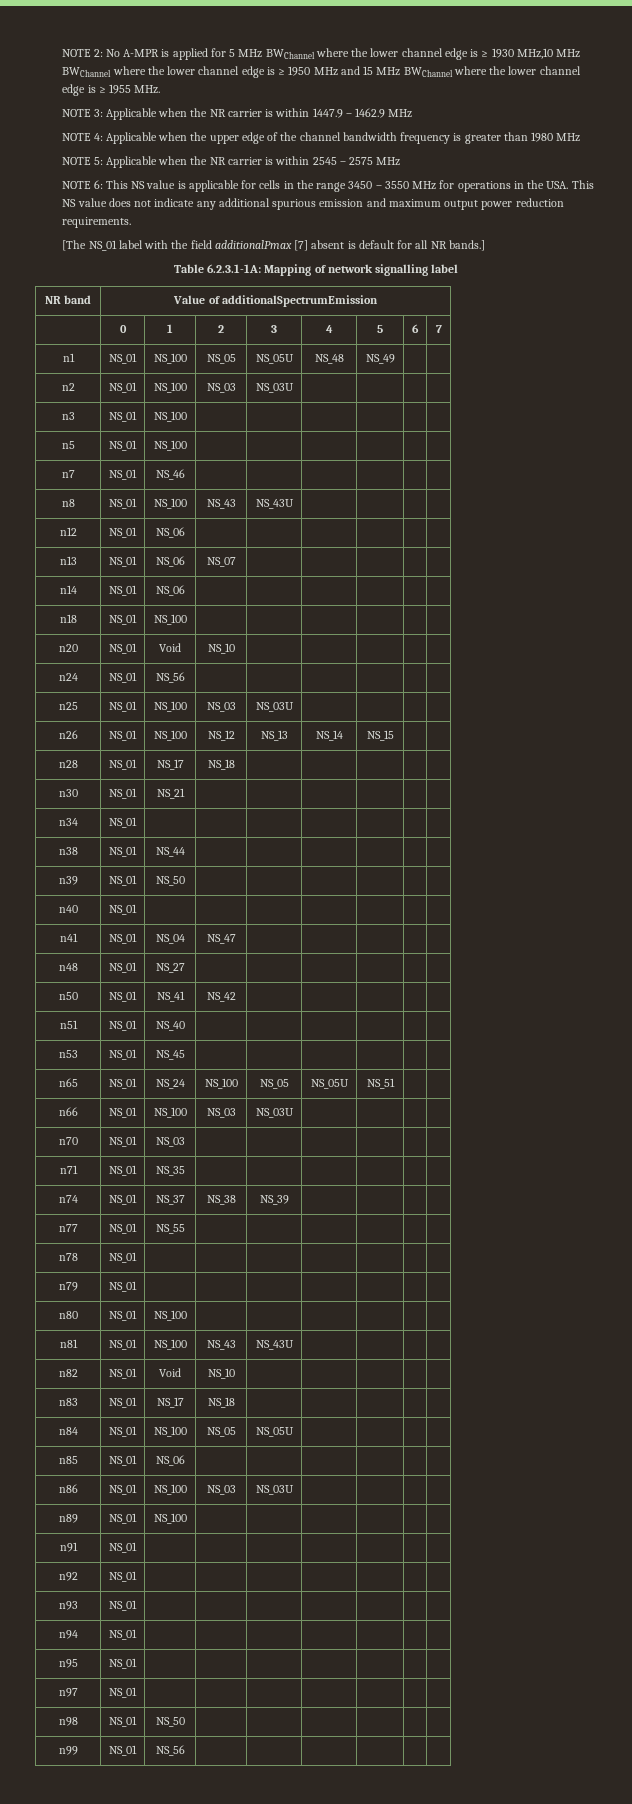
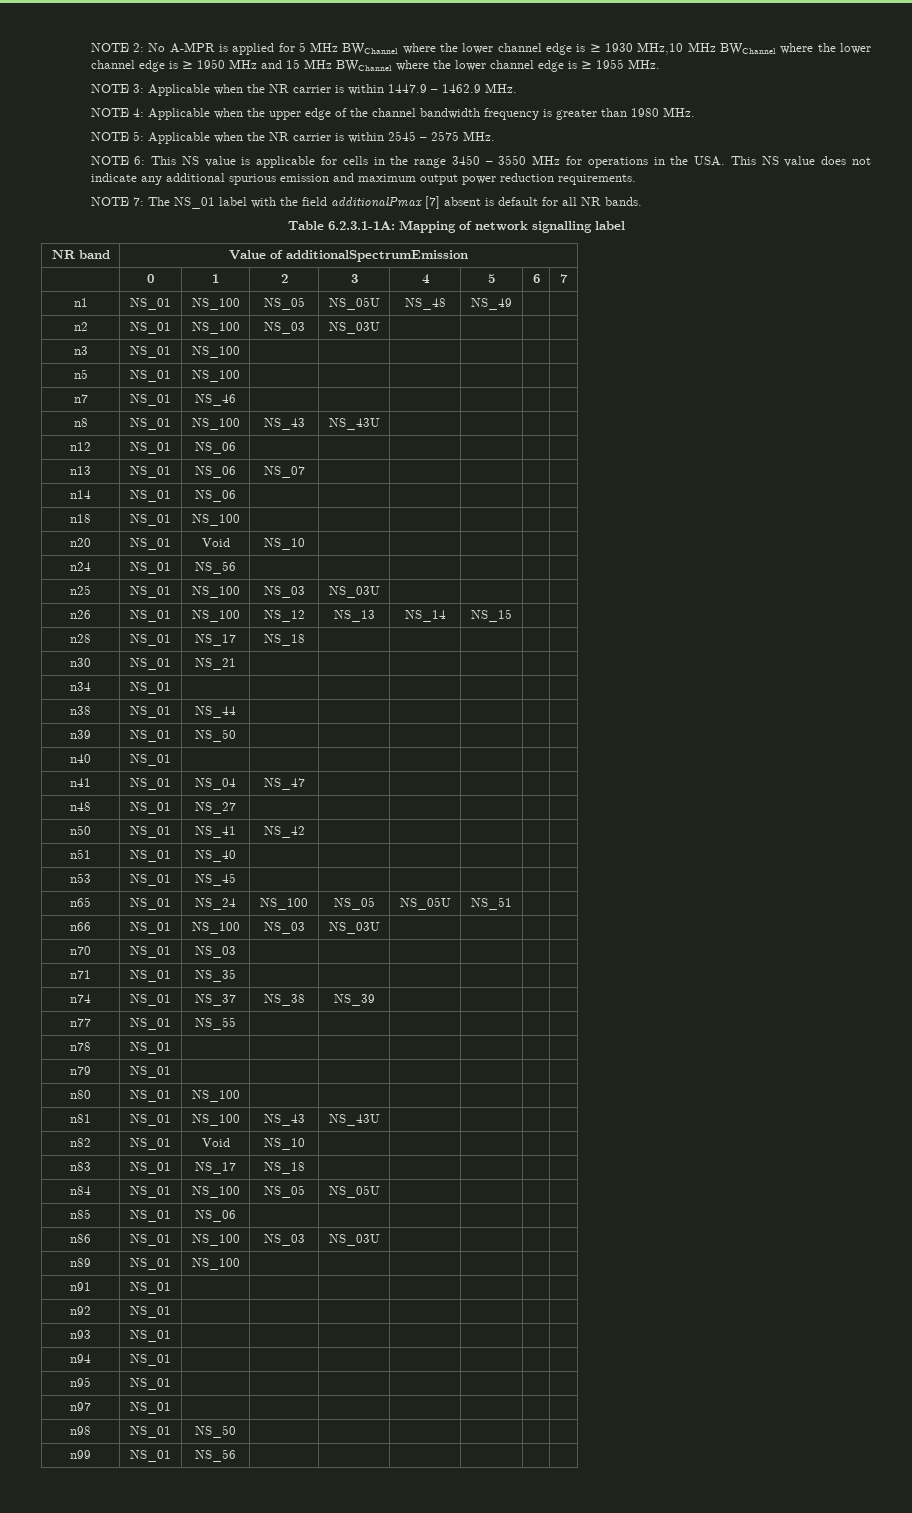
[388,109,413,118] MHz -> [484,83,517,93] MHz.
[556,133,581,142] MHz -> [662,107,695,117] MHz.
[376,157,401,166] MHz -> [462,131,495,141] MHz.
[62,240,87,251] [The -> [90,197,170,206] NOTE 7: The
[448,240,485,251] bands.] -> [604,197,642,206] bands.

